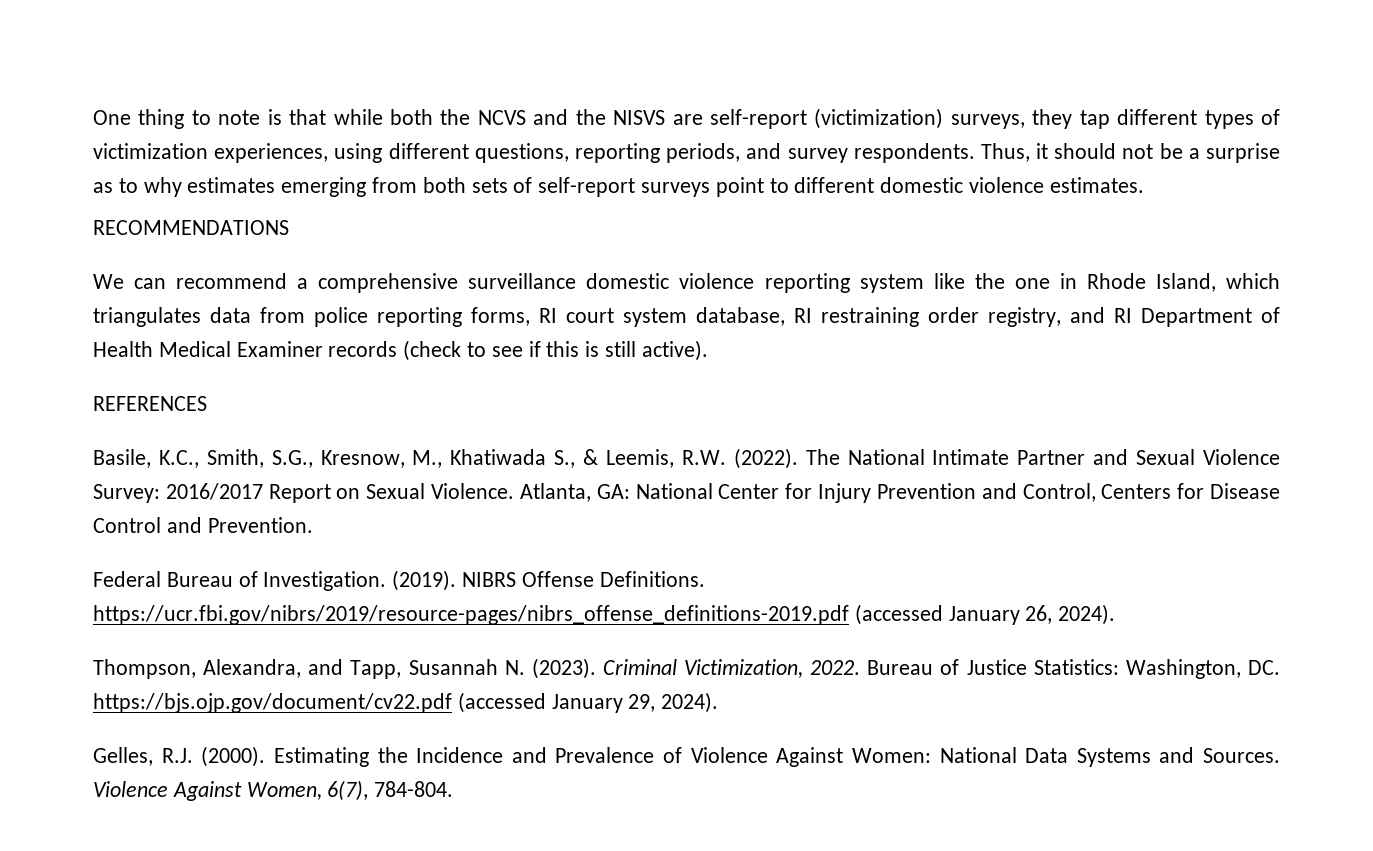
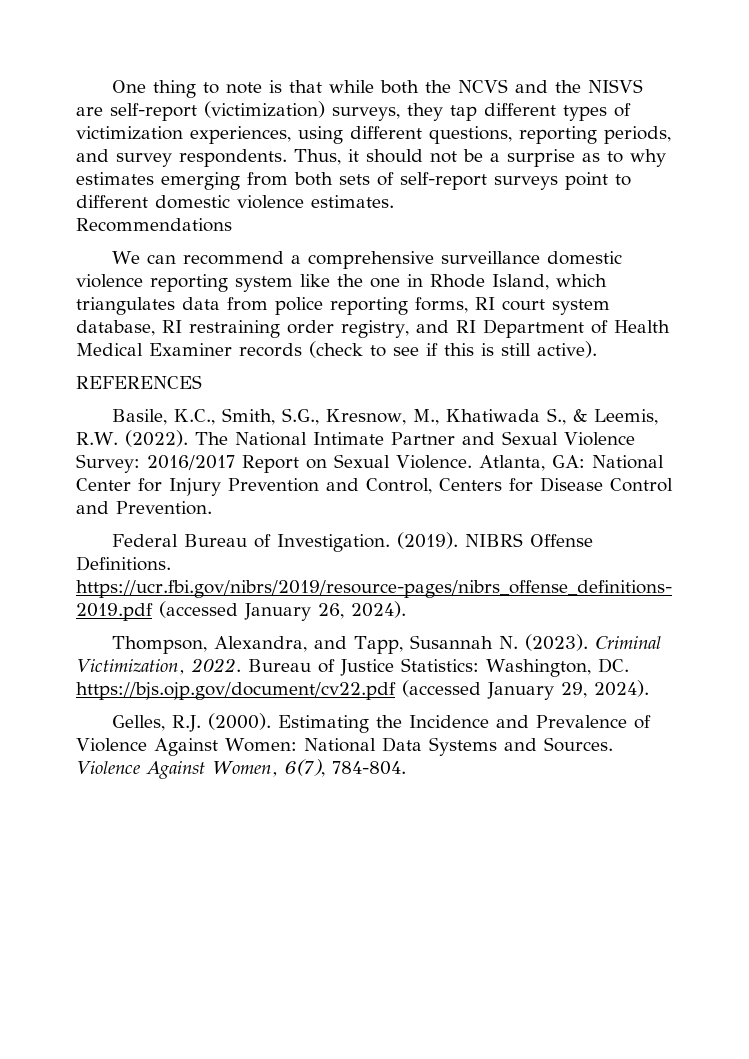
[93,220,289,235] RECOMMENDATIONS -> [76,218,232,232] Recommendations

